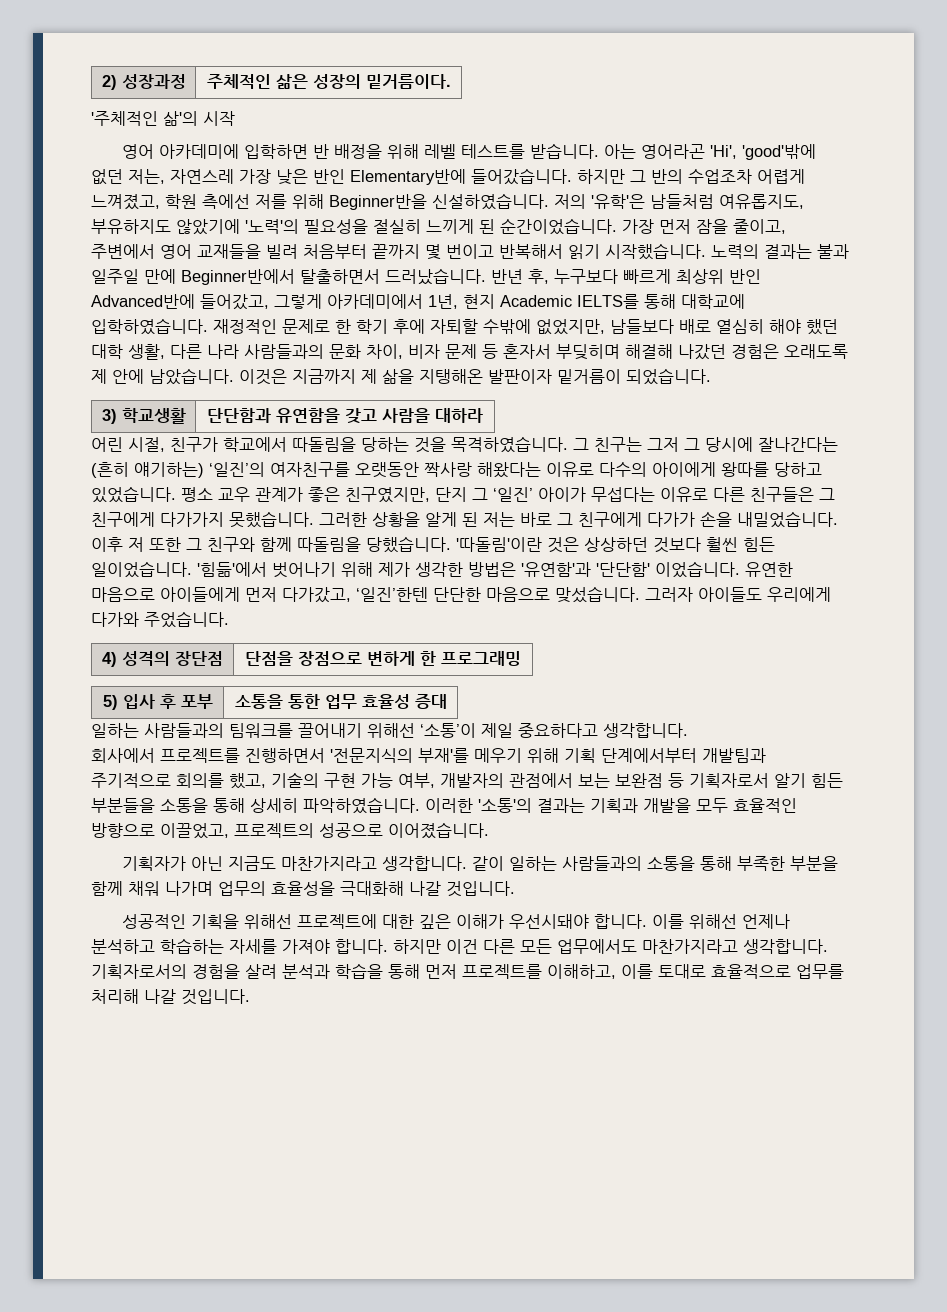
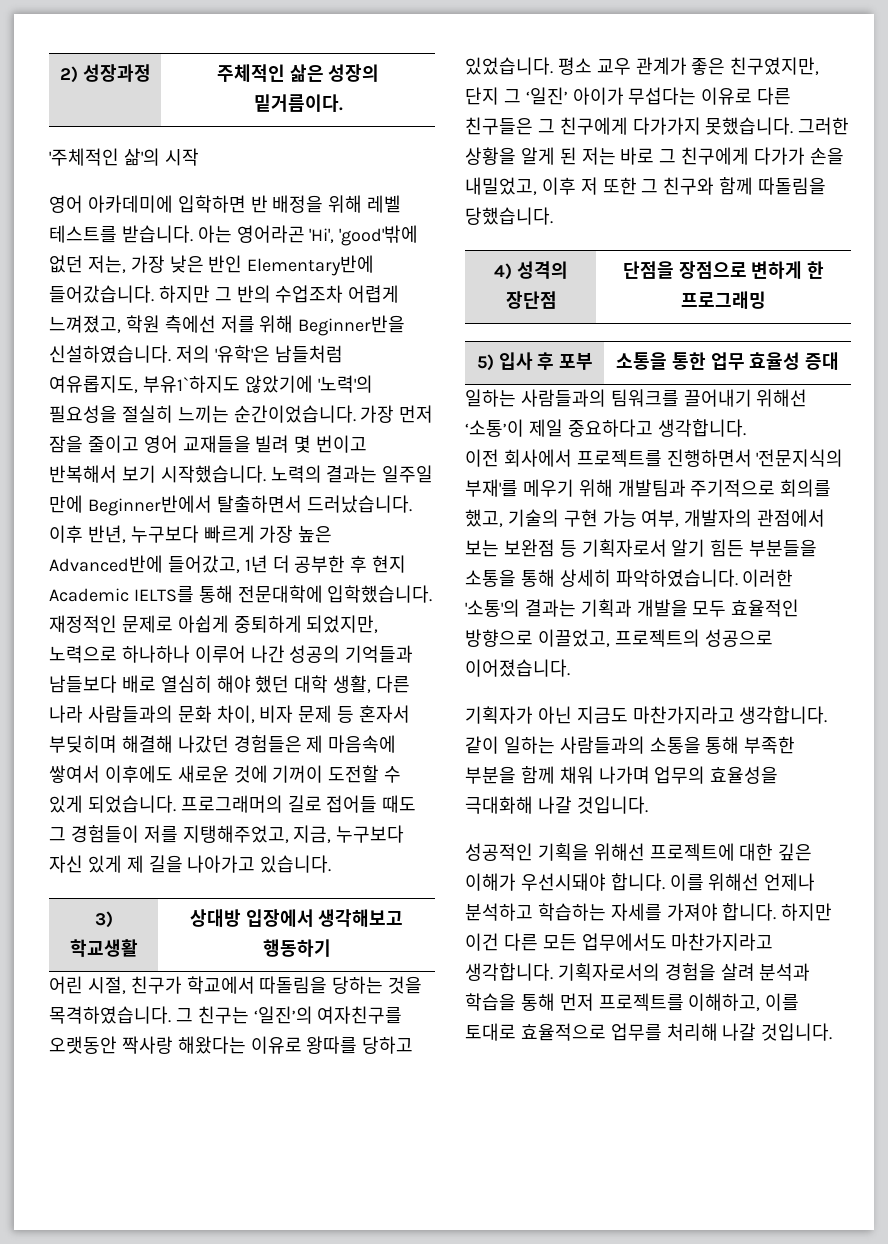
[170,169,234,184] 자연스레 -> (126, 264) none
[91,219,171,234] 부유하지도 -> [142,375,240,393] 부유1`하지도
[426,219,495,234] 느끼게 된 -> [177,405,229,423] 느끼는
[733,219,786,234] [91,244,155,259] 줄이고, 주변에서 -> [87,435,139,453] 줄이고
[303,244,420,259] 처음부터 끝까지 -> (290, 444) none
[568,244,600,259] 읽기 -> [121,465,156,483] 보기
[817,244,849,259] 불과 -> (378, 474) none
[491,269,761,284] [91,294,745,310] [91,318,605,335] 반년 후, 누구보다 빠르게 최상위 반인 Advanced반에 들어갔고, 그렇게 아카데미에서 1년, 현지 Academic IELTS를 통해 대학교에 입학하였습니다. 재정적인 문제로 한 학기 후에 자퇴할 수밖에 없었지만, -> [49,525,333,543] [49,555,407,573] [49,585,433,603] [49,615,379,633] [49,645,414,663] 이후 반년, 누구보다 빠르게 가장 높은 Advanced반에 들어갔고, 1년 더 공부한 후 현지 Academic IELTS를 통해 전문대학에 입학했습니다. 재정적인 문제로 아쉽게 중퇴하게 되었지만, 노력으로 하나하나 이루어 나간 성공의 기억들과
[731,344,848,359] [91,368,711,385] [101,408,186,424] [207,408,483,424] 경험은 오래도록 제 안에 남았습니다. 이것은 지금까지 제 삶을 지탱해온 발판이자 밑거름이 되었습니다. // 3) 학교생활 | 단단함과 유연함을 갖고 사람을 대하라 -> [233,735,397,753] [49,765,402,783] [49,795,417,813] [49,825,405,843] [49,855,332,873] [95,911,113,928] [70,939,138,957] [189,909,404,927] [262,939,331,957] 경험들은 제 마음속에 쌓여서 이후에도 새로운 것에 기꺼이 도전할 수 있게 되었습니다. 프로그래머의 길로 접어들 때도 그 경험들이 저를 지탱해주었고, 지금, 누구보다 자신 있게 제 길을 나아가고 있습니다. // 3) 학교생활 | 상대방 입장에서 생각해보고 행동하기
[647,437,838,452] [91,462,204,478] 그저 그 당시에 잘나간다는 (흔히 얘기하는) -> (249, 1015) none
[599,462,716,477] 다수의 아이에게 -> (302, 1045) none
[737,511,838,528] 내밀었습니다. -> [465,177,537,195] 내밀었고,
[456,537,775,553] [91,561,793,578] [91,586,831,603] [91,611,229,628] '따돌림'이란 것은 상상하던 것보다 훨씬 힘든 일이었습니다. '힘듦'에서 벗어나기 위해 제가 생각한 방법은 '유연함'과 '단단함' 이었습니다. 유연한 마음으로 아이들에게 먼저 다가갔고, ‘일진’한텐 단단한 마음으로 맞섰습니다. 그러자 아이들도 우리에게 다가와 주었습니다. -> (553, 216) none
(688, 730) none -> [465,449,499,467] 이전
[564,748,697,763] 기획 단계에서부터 -> (613, 488) none

